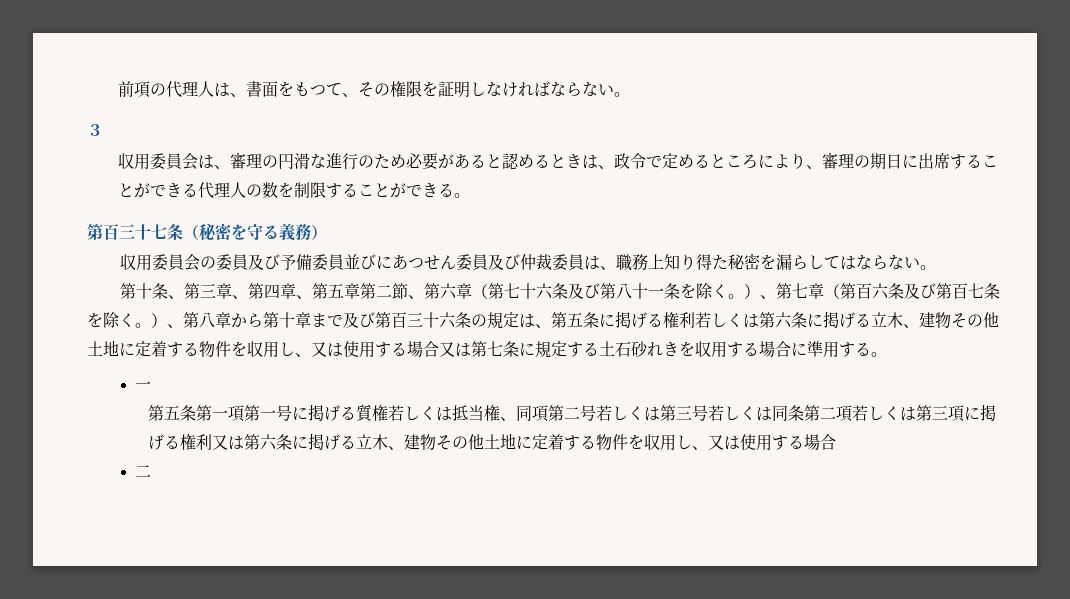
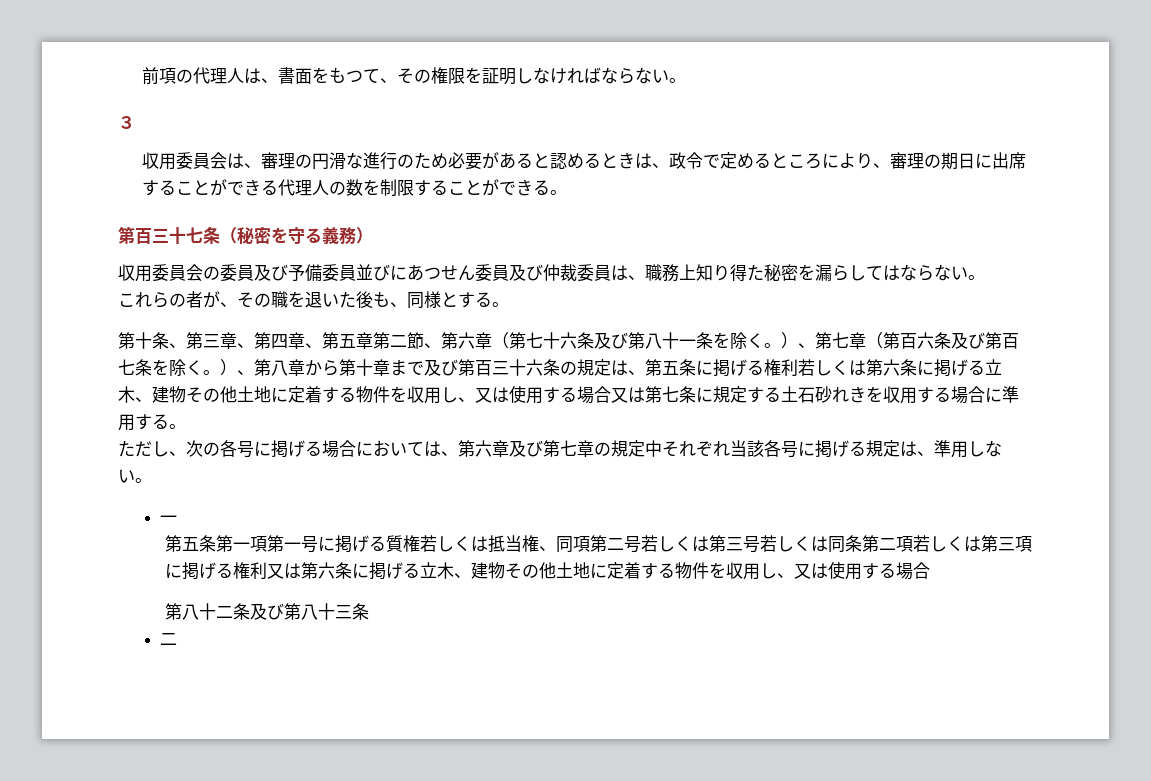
(937, 267) none -> [118,291,509,309] // これらの者が、その職を退いた後も、同様とする。
(887, 354) none -> [118,440,1002,458] [118,469,152,483] // ただし、次の各号に掲げる場合においては、第六章及び第七章の規定中それぞれ当該各号に掲げる規定は、準用しない。
(837, 442) none -> [165,603,370,620] // 第八十二条及び第八十三条

